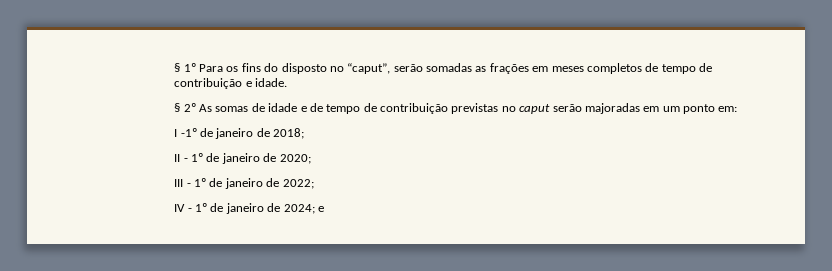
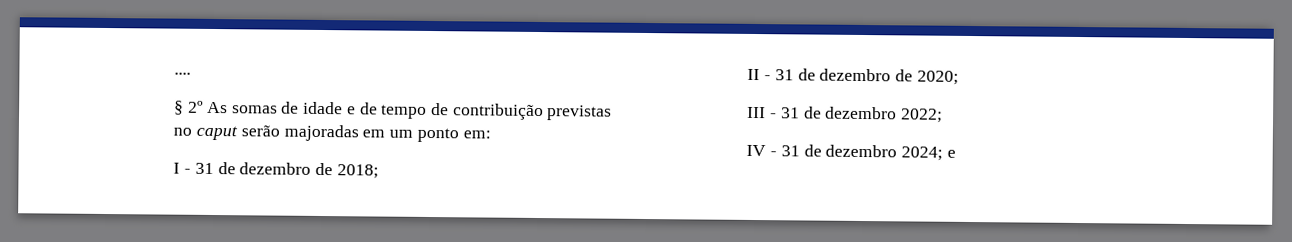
[174,63,713,74] [174,78,288,89] § 1º Para os fins do disposto no “caput”, serão somadas as frações em meses completos de tempo de contribuição e idade. -> [174,72,192,75] ....
[180,128,254,139] -1º de janeiro -> [184,162,312,175] - 31 de dezembro
[191,153,260,164] 1º de janeiro -> [774,68,892,82] 31 de dezembro
[194,178,280,189] 1º de janeiro de -> [780,106,898,120] 31 de dezembro
[195,203,281,214] 1º de janeiro de -> [780,144,898,158] 31 de dezembro

